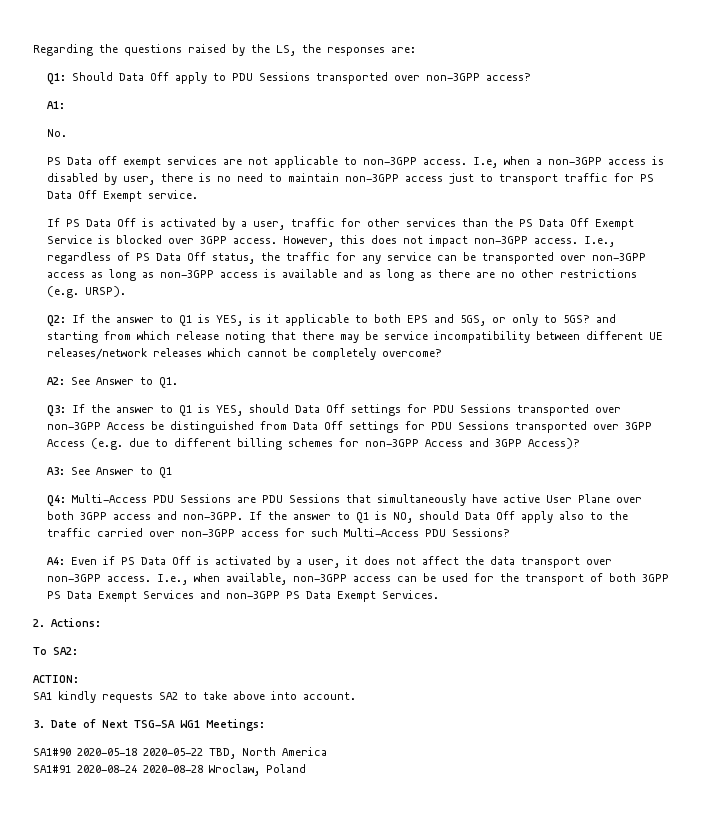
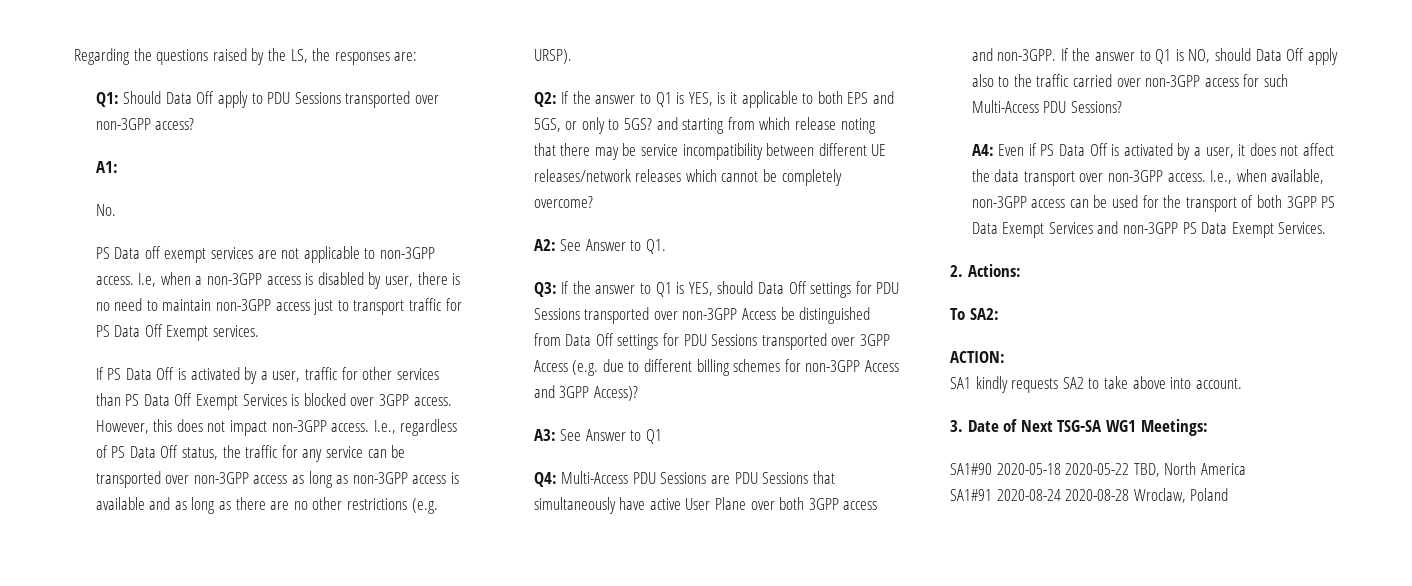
[148,190,199,199] service. -> [213,325,260,337] services.
[494,218,635,230] [47,235,93,244] the PS Data Off Exempt Service -> [125,393,287,410] PS Data Off Exempt Services

